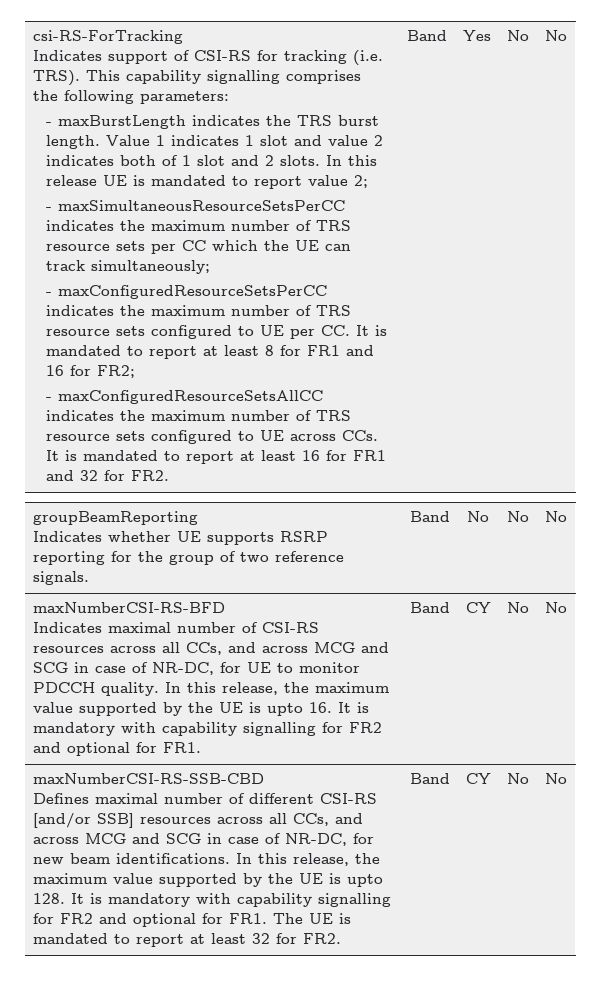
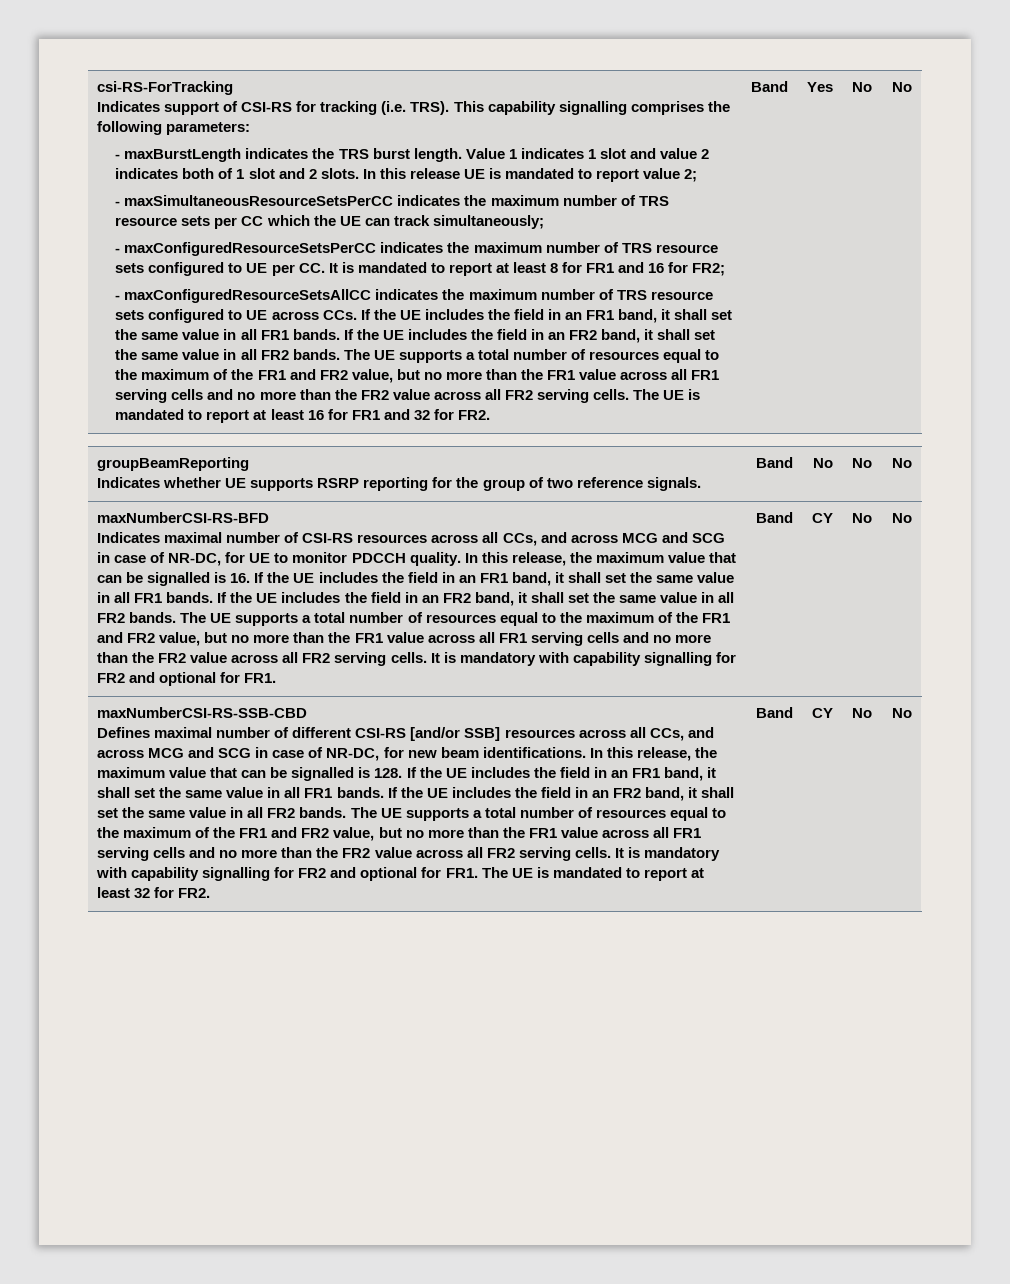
[46,450,60,461] It -> [360,309,733,323] [115,329,716,343] [115,349,720,363] [115,369,720,383] [115,389,685,403] If the UE includes the field in an FR1 band, it shall set the same value in all FR1 bands. If the UE includes the field in an FR2 band, it shall set the same value in all FR2 bands. The UE supports a total number of resources equal to the maximum of the FR1 and FR2 value, but no more than the FR1 value across all FR1 serving cells and no more than the FR2 value across all FR2 serving cells. The UE
[78,702,332,716] supported by the UE is upto 16. -> [708,552,736,563] [97,572,735,586] [97,592,735,606] [97,612,730,626] [97,632,711,646] [97,652,427,666] that can be signalled is 16. If the UE includes the field in an FR1 band, it shall set the same value in all FR1 bands. If the UE includes the field in an FR2 band, it shall set the same value in all FR2 bands. The UE supports a total number of resources equal to the maximum of the FR1 and FR2 value, but no more than the FR1 value across all FR1 serving cells and no more than the FR2 value across all FR2 serving cells.
[158,873,383,887] [32,893,65,904] supported by the UE is upto 128. -> [210,767,716,781] [97,787,735,801] [97,807,726,821] [97,827,701,841] [97,847,611,861] that can be signalled is 128. If the UE includes the field in an FR1 band, it shall set the same value in all FR1 bands. If the UE includes the field in an FR2 band, it shall set the same value in all FR2 bands. The UE supports a total number of resources equal to the maximum of the FR1 and FR2 value, but no more than the FR1 value across all FR1 serving cells and no more than the FR2 value across all FR2 serving cells.

